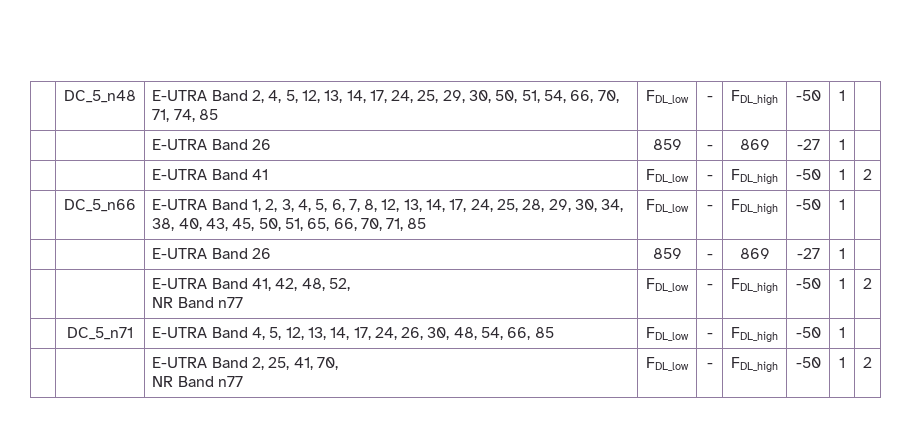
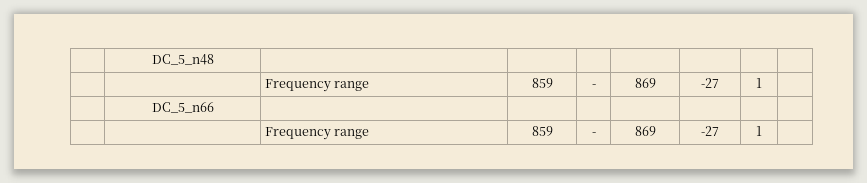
[152,90,619,103] [152,109,218,122] [646,90,689,104] [706,96,713,101] [731,90,778,105] [795,90,821,101] [839,90,845,101] [152,139,271,150] [652,139,682,150] [706,145,713,150] [739,139,770,150] [796,139,820,150] [839,139,845,150] [152,169,268,180] [646,169,689,183] [706,175,713,180] [731,169,778,184] [795,169,821,180] [839,169,845,180] [863,169,872,180] [64,199,136,212] [152,199,624,212] [152,218,427,231] [646,199,689,213] [706,205,713,210] [731,199,778,214] [795,199,821,210] [839,199,845,210] [152,248,271,259] [652,248,682,259] [706,254,713,259] [739,248,770,259] [796,248,820,259] [839,248,845,259] [152,278,350,291] [152,297,243,308] [646,278,689,292] [706,284,713,289] [731,278,778,293] [795,278,821,289] [839,278,845,289] [863,278,872,289] [67,327,133,340] [152,327,554,340] [646,327,689,341] [706,333,713,338] [731,327,778,342] [795,327,821,338] [839,327,845,338] [152,357,338,370] [152,376,243,387] [646,357,689,371] [706,363,713,368] [731,357,778,372] [795,357,821,368] [839,357,845,368] [863,357,872,368] E-UTRA Band 2, 4, 5, 12, 13, 14, 17, 24, 25, 29, 30, 50, 51, 54, 66, 70, 71, 74, 85 | FDL_low | - | FDL_high | -50 | 1 | // | | E-UTRA Band 26 | 859 | - | 869 | -27 | 1 | // | | E-UTRA Band 41 | FDL_low | - | FDL_high | -50 | 1 | 2 // | DC_5_n66 | E-UTRA Band 1, 2, 3, 4, 5, 6, 7, 8, 12, 13, 14, 17, 24, 25, 28, 29, 30, 34, 38, 40, 43, 45, 50, 51, 65, 66, 70, 71, 85 | FDL_low | - | FDL_high | -50 | 1 | // | | E-UTRA Band 26 | 859 | - | 869 | -27 | 1 | // | | E-UTRA Band 41, 42, 48, 52, // NR Band n77 | FDL_low | - | FDL_high | -50 | 1 | 2 // | DC_5_n71 | E-UTRA Band 4, 5, 12, 13, 14, 17, 24, 26, 30, 48, 54, 66, 85 | FDL_low | - | FDL_high | -50 | 1 | // | | E-UTRA Band 2, 25, 41, 70, // NR Band n77 | FDL_low | - | FDL_high | -50 | 1 | 2 -> [265,79,370,92] [531,78,553,88] [591,84,596,88] [634,78,656,88] [701,78,719,88] [756,78,762,88] [151,102,214,113] [265,127,370,140] [531,126,553,136] [591,132,596,136] [634,126,656,136] [701,126,719,136] [756,126,762,136] | | | | | | // | | Frequency range | 859 | - | 869 | -27 | 1 | // | DC_5_n66 | | | | | | | // | | Frequency range | 859 | - | 869 | -27 | 1 |

